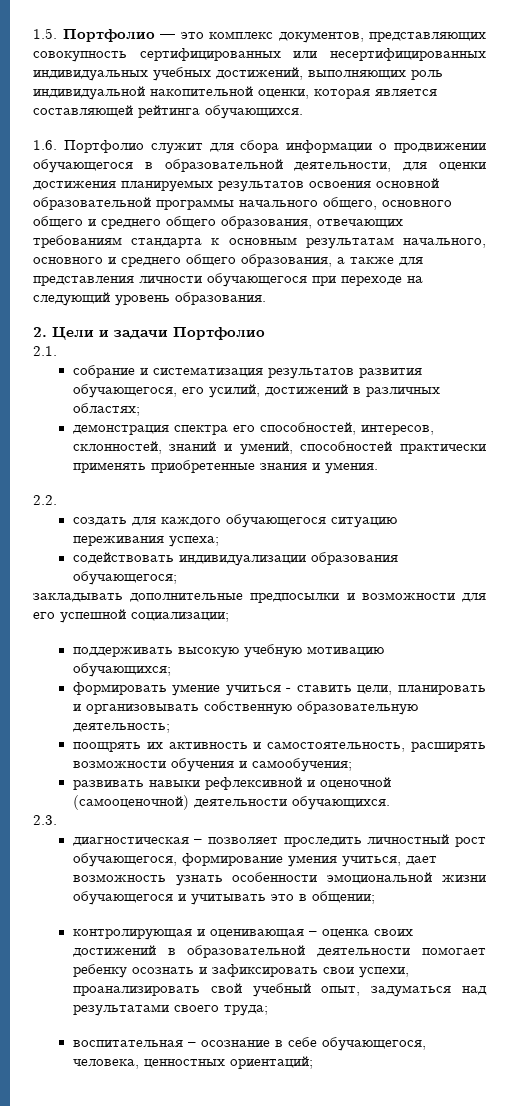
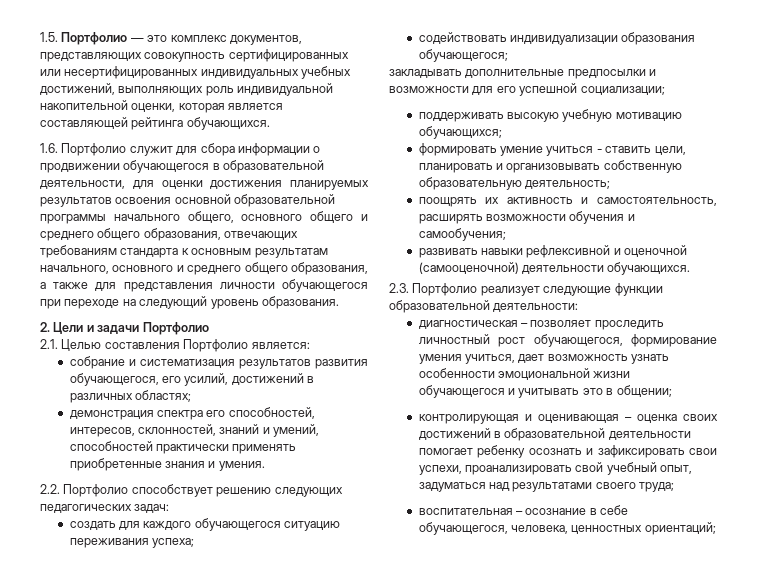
(57, 351) none -> [61,339,310,352] Целью составления Портфолио является:
(57, 500) none -> [63,484,343,497] [40,504,170,513] Портфолио способствует решению следующих педагогических задач:
(57, 820) none -> [412,283,663,296] [389,300,579,313] Портфолио реализует следующие функции образовательной деятельности:

